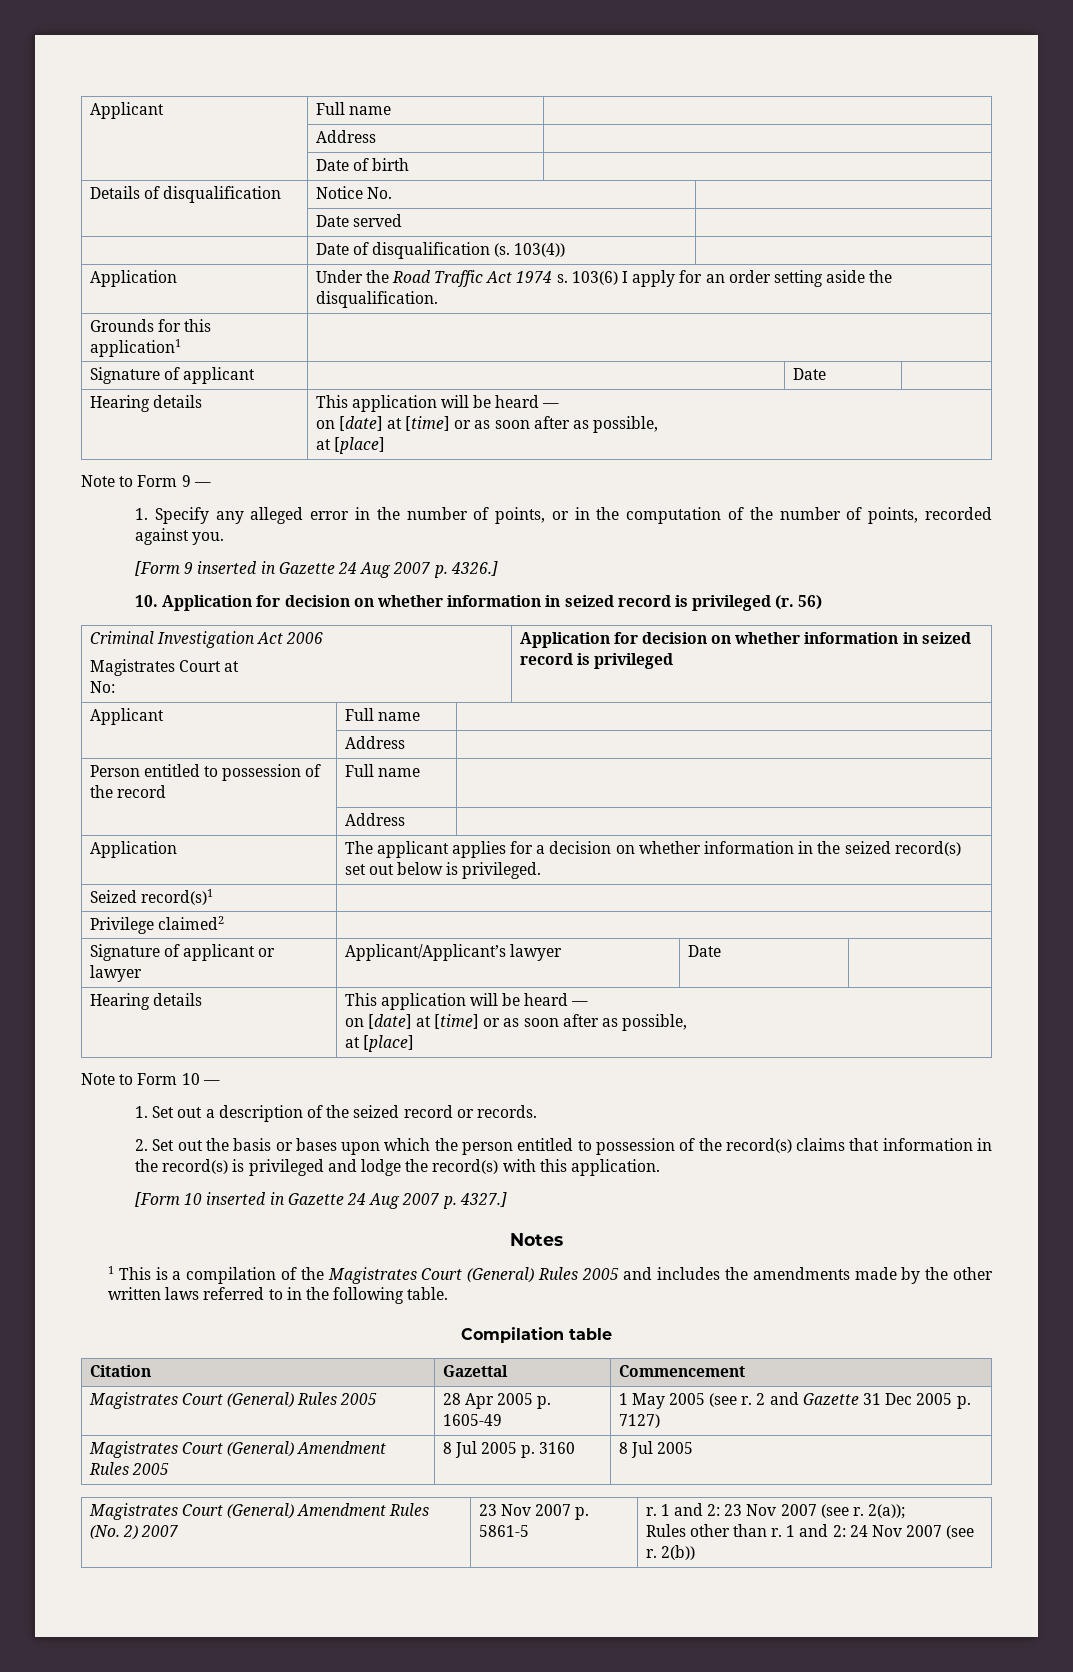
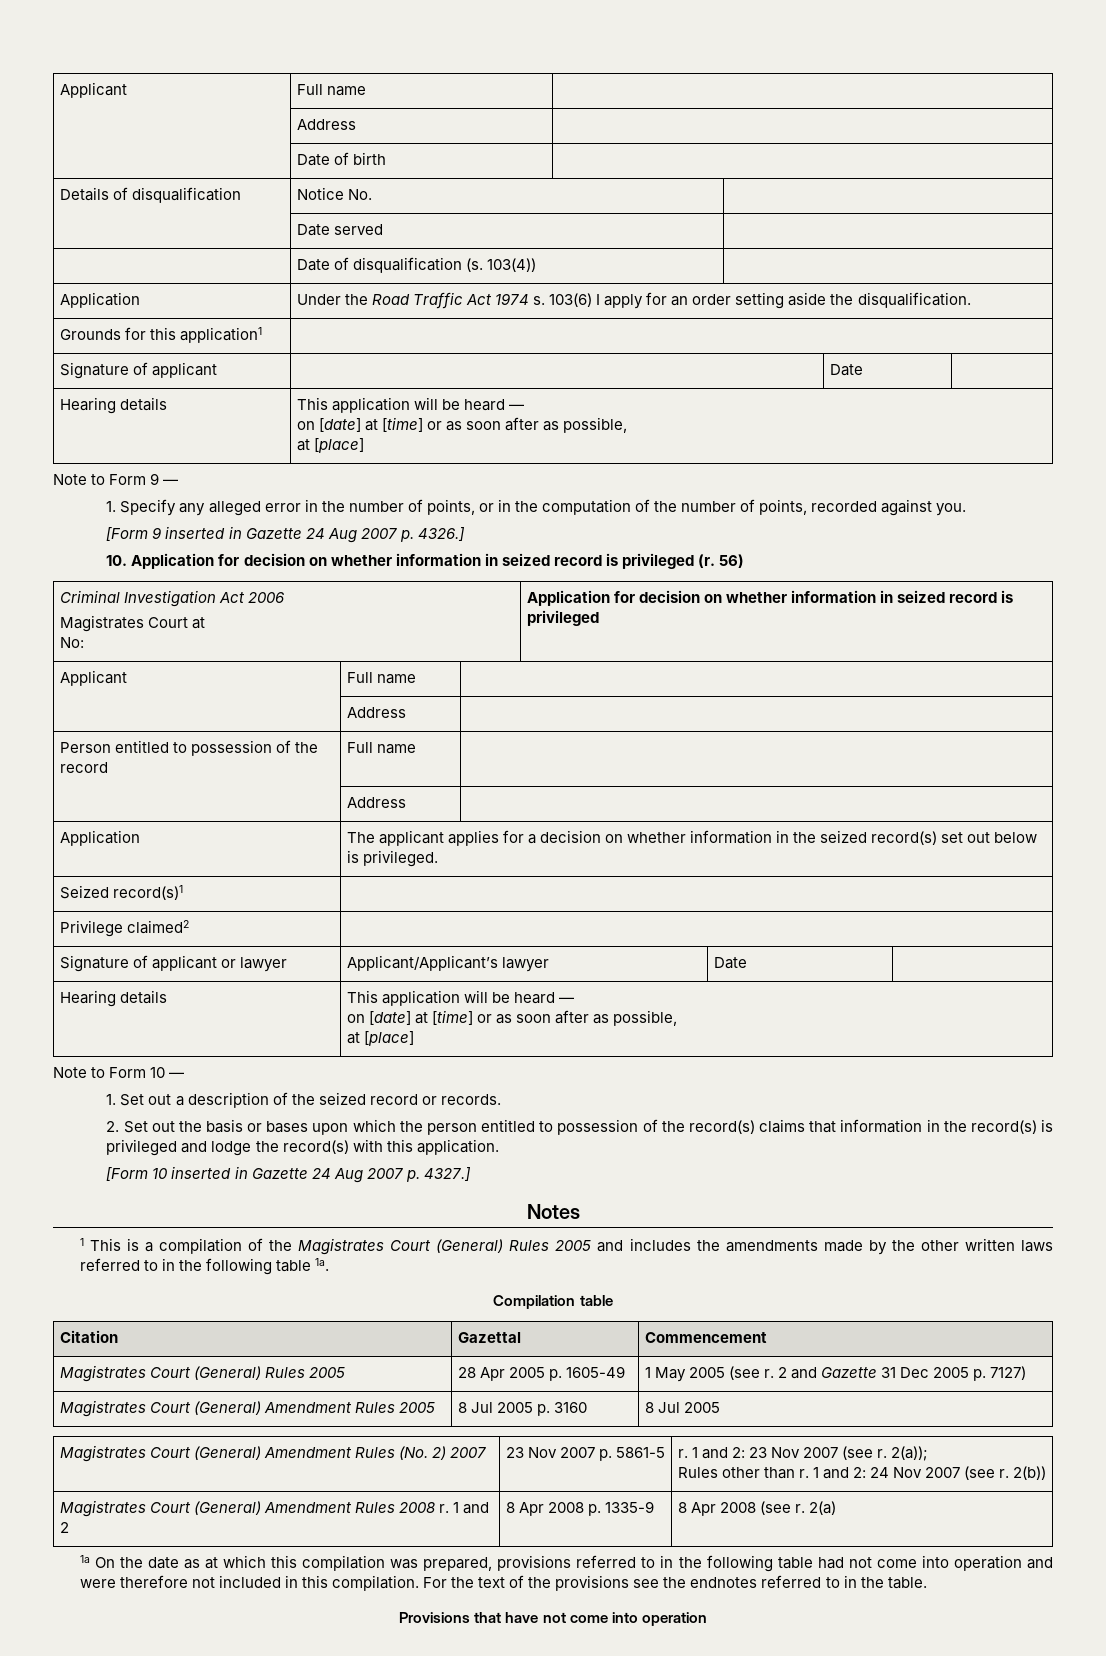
[407,1287,449,1300] table. -> [275,1258,329,1272] table 1a.
(695, 1552) none -> [59,1500,490,1517] [59,1522,69,1533] [505,1501,654,1516] [677,1501,836,1516] [79,1555,1053,1572] [79,1575,927,1591] [399,1612,707,1626] // Magistrates Court (General) Amendment Rules 2008 r. 1 and 2 | 8 Apr 2008 p. 1335-9 | 8 Apr 2008 (see r. 2(a) // 1a On the date as at which this compilation was prepared, provisions referred to in the following table had not come into operation and were therefore not included in this compilation. For the text of the provisions see the endnotes referred to in the table. // Provisions that have not come into operation

